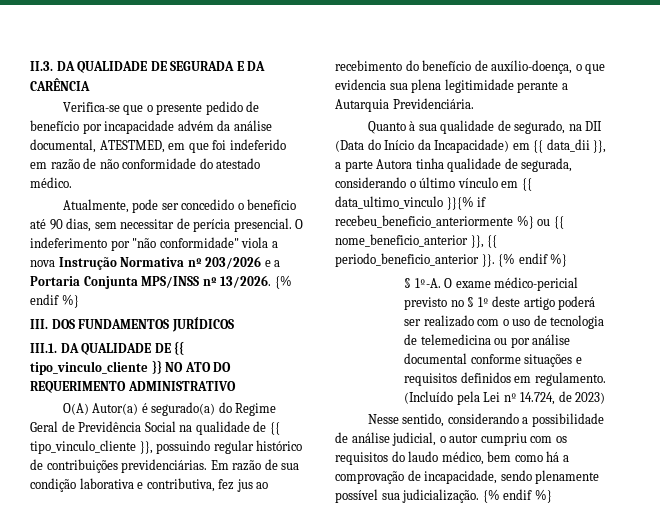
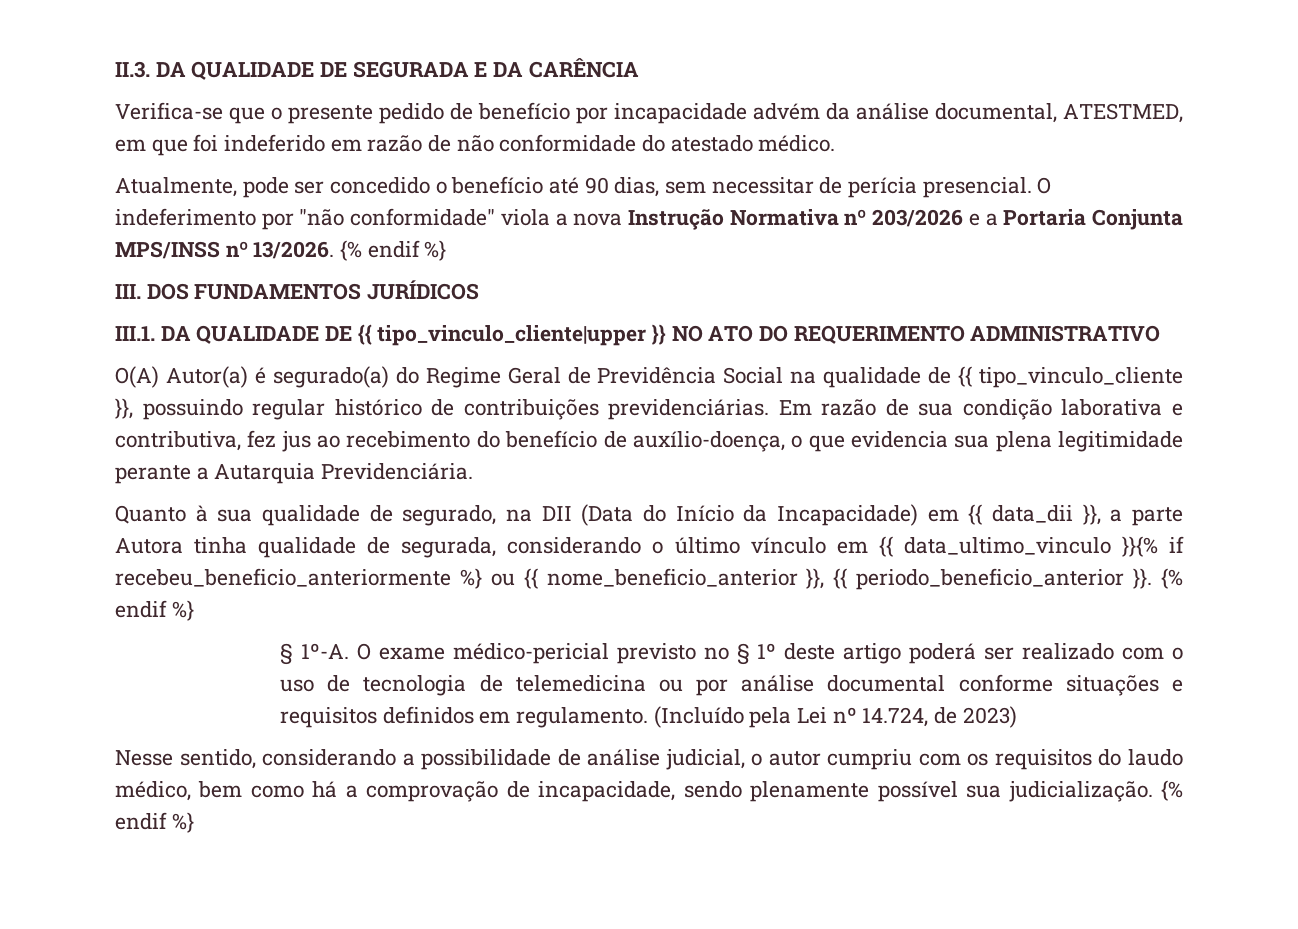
[30,361,148,375] tipo_vinculo_cliente -> [377,325,647,346] tipo_vinculo_cliente|upper

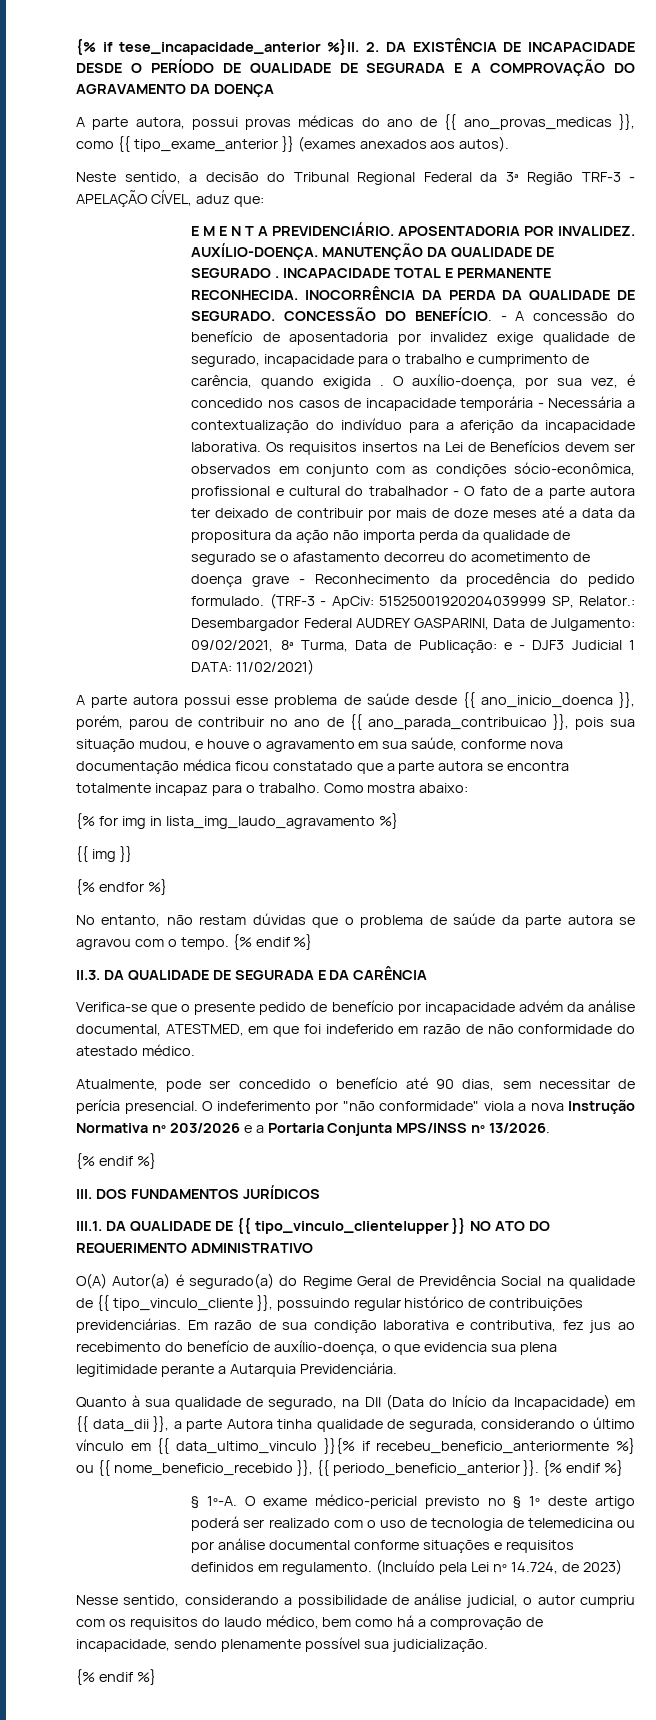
(115, 69) none -> [76,38,635,55] [76,59,635,76] [76,84,274,97] [76,114,635,130] [76,136,510,152] [76,172,635,185] [76,190,264,207] [191,222,635,236] [191,243,555,260] [191,268,551,278] [191,286,635,301] [191,307,636,321] [191,330,635,345] [191,354,589,367] [191,374,635,389] [191,396,636,411] [191,418,635,433] [191,440,635,455] [191,462,635,477] [191,486,636,499] [191,506,636,521] [191,530,570,543] [191,552,590,565] [191,573,635,587] [191,593,635,609] [191,618,635,631] [191,640,635,653] [191,659,315,675] [76,692,636,708] [76,714,636,730] [76,737,564,752] [76,759,570,774] [76,783,469,796] [76,813,398,829] [76,846,132,862] [76,879,167,895] [76,913,635,928] [76,934,313,950] {% if tese_incapacidade_anterior %}II. 2. DA EXISTÊNCIA DE INCAPACIDADE DESDE O PERÍODO DE QUALIDADE DE SEGURADA E A COMPROVAÇÃO DO AGRAVAMENTO DA DOENÇA // A parte autora, possui provas médicas do ano de {{ ano_provas_medicas }}, como {{ tipo_exame_anterior }} (exames anexados aos autos). // Neste sentido, a decisão do Tribunal Regional Federal da 3ª Região TRF-3 - APELAÇÃO CÍVEL, aduz que: // E M E N T A PREVIDENCIÁRIO. APOSENTADORIA POR INVALIDEZ. AUXÍLIO-DOENÇA. MANUTENÇÃO DA QUALIDADE DE SEGURADO . INCAPACIDADE TOTAL E PERMANENTE RECONHECIDA. INOCORRÊNCIA DA PERDA DA QUALIDADE DE SEGURADO. CONCESSÃO DO BENEFÍCIO. - A concessão do benefício de aposentadoria por invalidez exige qualidade de segurado, incapacidade para o trabalho e cumprimento de carência, quando exigida . O auxílio-doença, por sua vez, é concedido nos casos de incapacidade temporária - Necessária a contextualização do indivíduo para a aferição da incapacidade laborativa. Os requisitos insertos na Lei de Benefícios devem ser observados em conjunto com as condições sócio-econômica, profissional e cultural do trabalhador - O fato de a parte autora ter deixado de contribuir por mais de doze meses até a data da propositura da ação não importa perda da qualidade de segurado se o afastamento decorreu do acometimento de doença grave - Reconhecimento da procedência do pedido formulado. (TRF-3 - ApCiv: 51525001920204039999 SP, Relator.: Desembargador Federal AUDREY GASPARINI, Data de Julgamento: 09/02/2021, 8ª Turma, Data de Publicação: e - DJF3 Judicial 1 DATA: 11/02/2021) // A parte autora possui esse problema de saúde desde {{ ano_inicio_doenca }}, porém, parou de contribuir no ano de {{ ano_parada_contribuicao }}, pois sua situação mudou, e houve o agravamento em sua saúde, conforme nova documentação médica ficou constatado que a parte autora se encontra totalmente incapaz para o trabalho. Como mostra abaixo: // {% for img in lista_img_laudo_agravamento %} // {{ img }} // {% endfor %} // No entanto, não restam dúvidas que o problema de saúde da parte autora se agravou com o tempo. {% endif %} //
(335, 250) none -> (551, 1128) //
[546,568,798,587] nome_beneficio_anterior -> [113,1463,293,1476] nome_beneficio_recebido
(1153, 791) none -> (488, 1645) //

